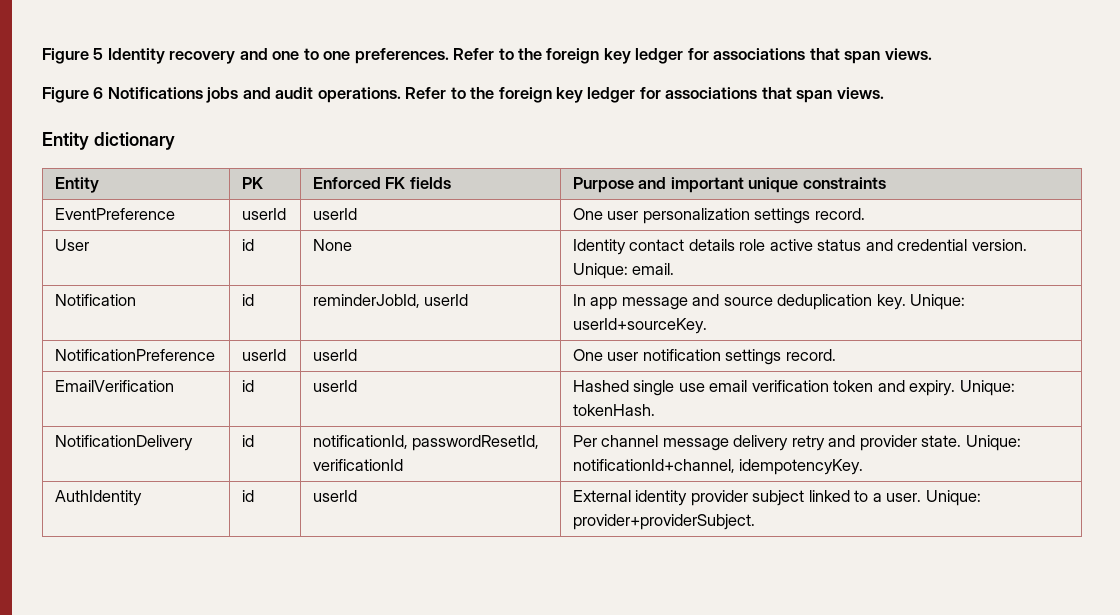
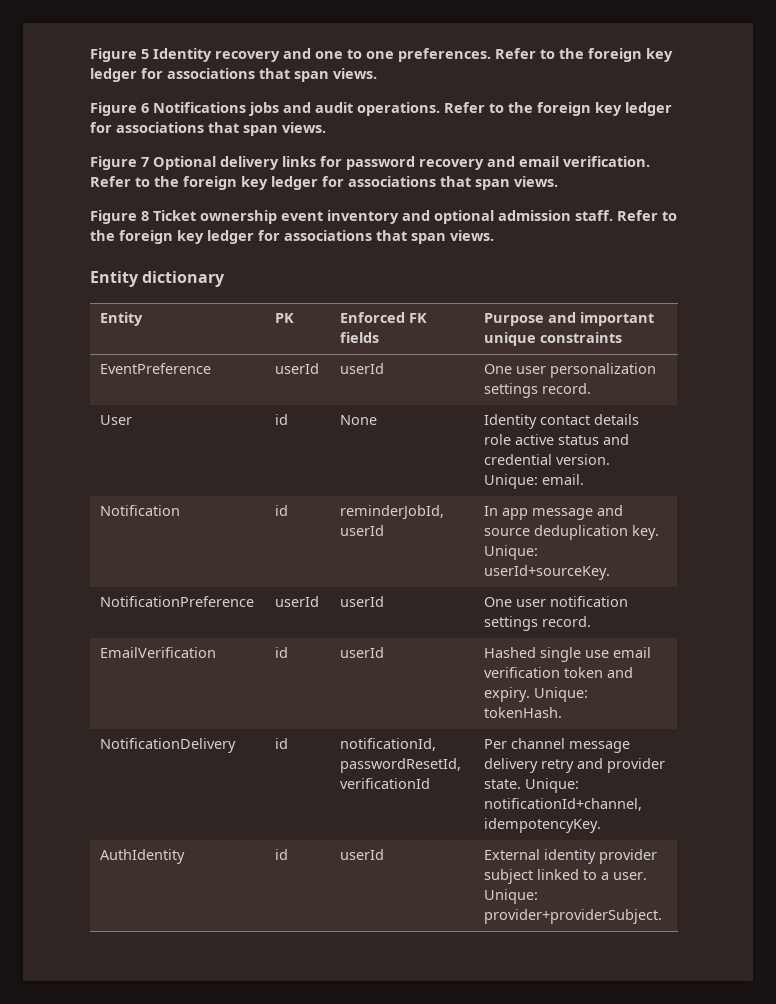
(884, 93) none -> [90,156,650,170] [90,176,558,190] [90,210,677,224] [90,230,494,244] // Figure 7 Optional delivery links for password recovery and email verification. Refer to the foreign key ledger for associations that span views. // Figure 8 Ticket ownership event inventory and optional admission staff. Refer to the foreign key ledger for associations that span views.

